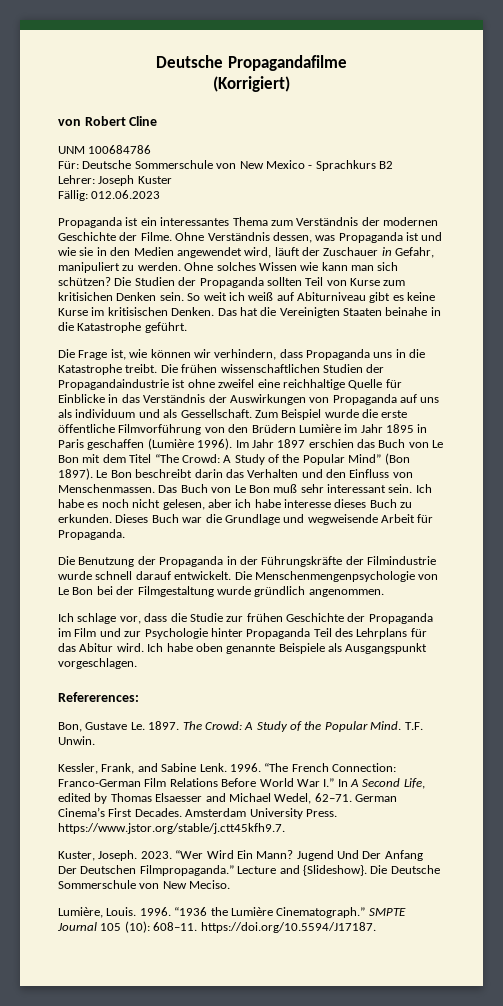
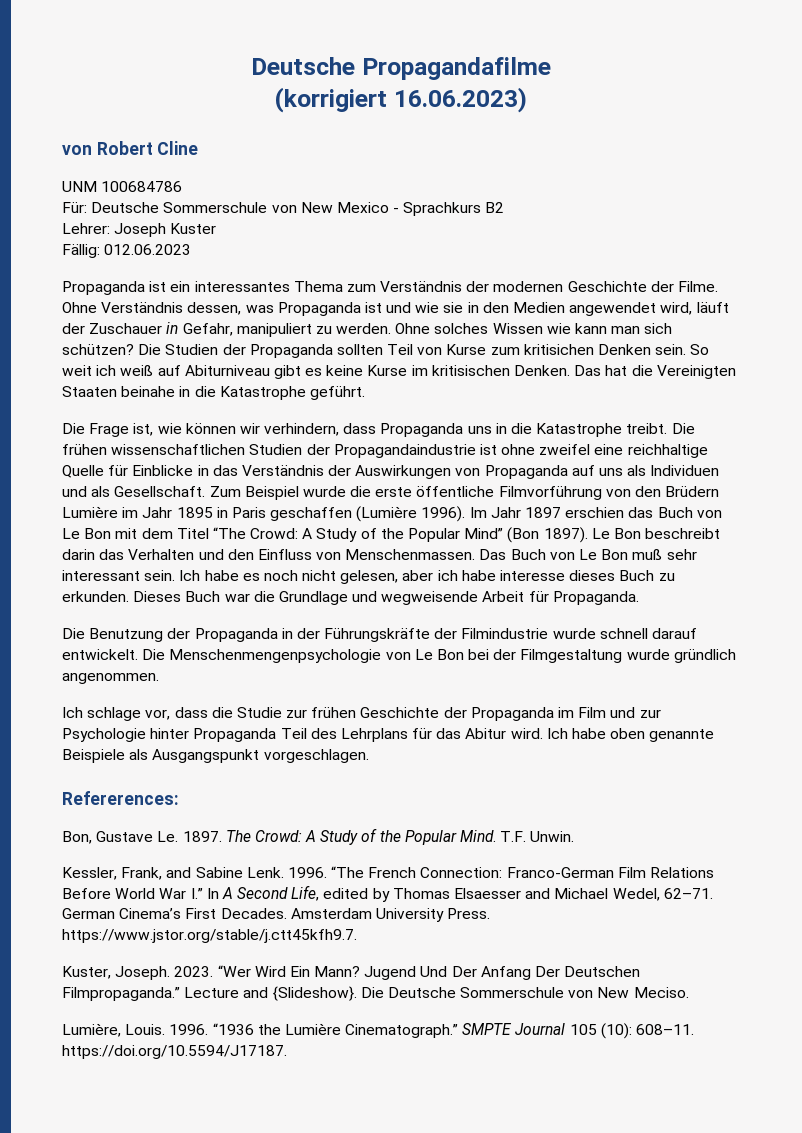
[213,76,290,92] (Korrigiert) -> [275,87,527,113] (korrigiert 16.06.2023)
[75,409,136,418] individuum -> [650,465,720,476] Individuen
[180,409,252,418] Gessellschaft. -> [114,486,206,497] Gesellschaft.

